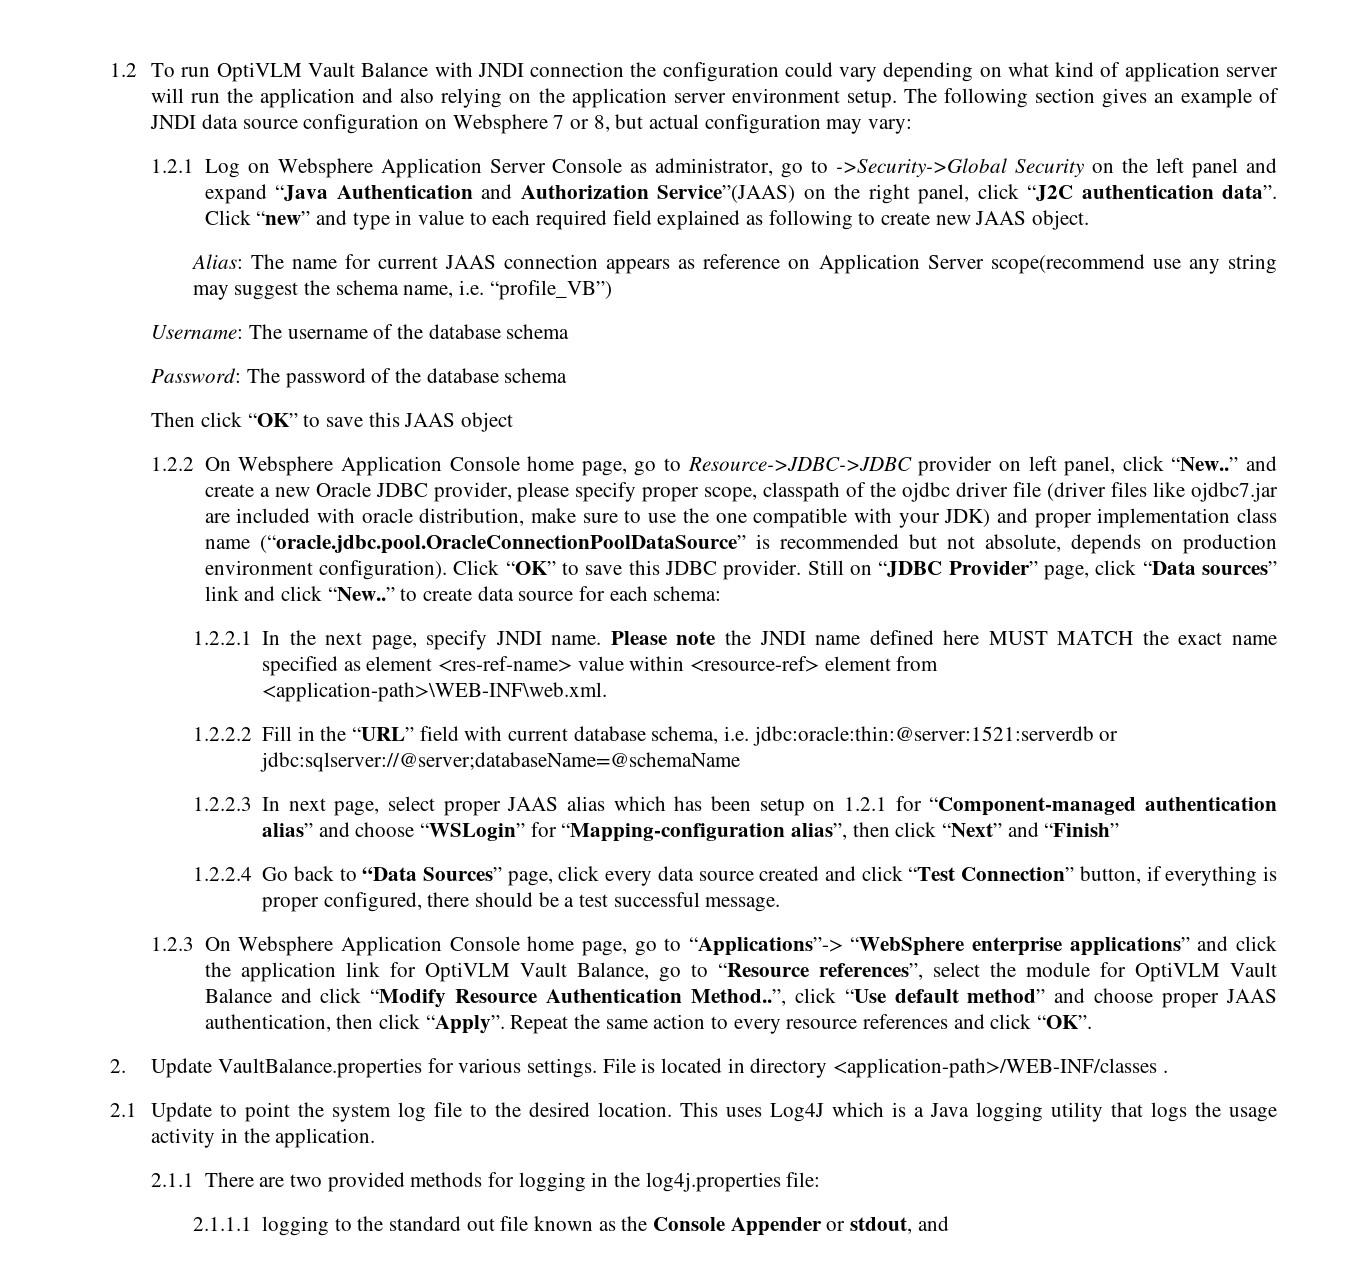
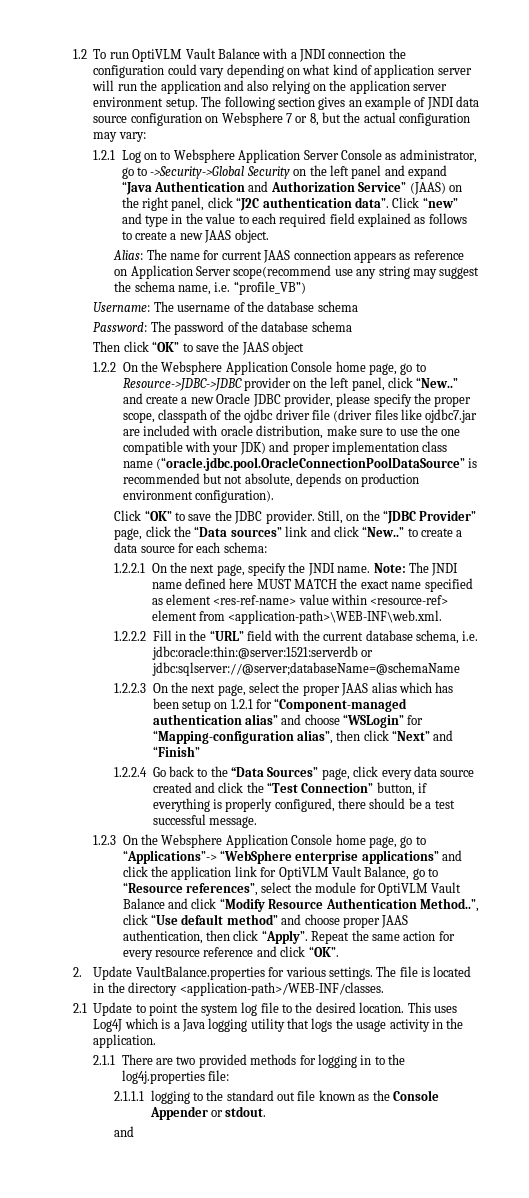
(473, 69) none -> [290,52,297,59] a
(644, 121) none -> [343,112,361,123] the
(270, 168) none -> [160,151,171,160] to
[657,185,796,203] Service”(JAAS) -> [358,182,446,195] Service” (JAAS)
(413, 217) none -> [185,213,203,224] the
[768,210,931,230] following to create -> [428,213,467,224] [121,231,177,240] follows to create a
[368,412,400,427] this -> [222,341,240,352] the
(231, 464) none -> [141,361,159,372] the
(1021, 466) none -> [309,377,327,388] the
(637, 492) none -> [414,393,432,404] the
(448, 570) none -> (275, 496) //
[628,560,660,575] this -> [214,510,232,521] the
[807,560,873,575] Still on -> [317,510,380,524] Still, on the
(1137, 567) none -> [174,526,192,537] the
(473, 594) none -> [456,530,463,537] a
[262,631,281,645] In -> [151,563,167,573] On
(488, 640) none -> [288,562,306,573] the
[610,630,752,645] Please note the -> [373,562,429,573] Note: The
(503, 733) none -> [302,630,320,641] the
[262,797,281,811] In -> [152,682,188,693] On the
(436, 803) none -> [282,682,300,693] the
(357, 874) none -> [210,766,228,777] the
(903, 873) none -> [246,782,264,793] the
[262,897,320,912] proper -> [225,798,273,812] properly
(231, 944) none -> [141,834,159,845] the
[711,1016,729,1029] to -> [438,931,455,941] for
[863,1014,949,1029] references -> [203,947,254,957] reference
[602,1058,636,1073] File -> [376,966,418,977] The file
[750,1058,1168,1078] directory <application-path>/WEB-INF/classes . -> [107,982,384,996] the directory <application-path>/WEB-INF/classes.
(609, 1179) none -> [374,1056,385,1065] to
[850,1217,913,1234] stdout, -> [225,1106,267,1117] stdout. //

